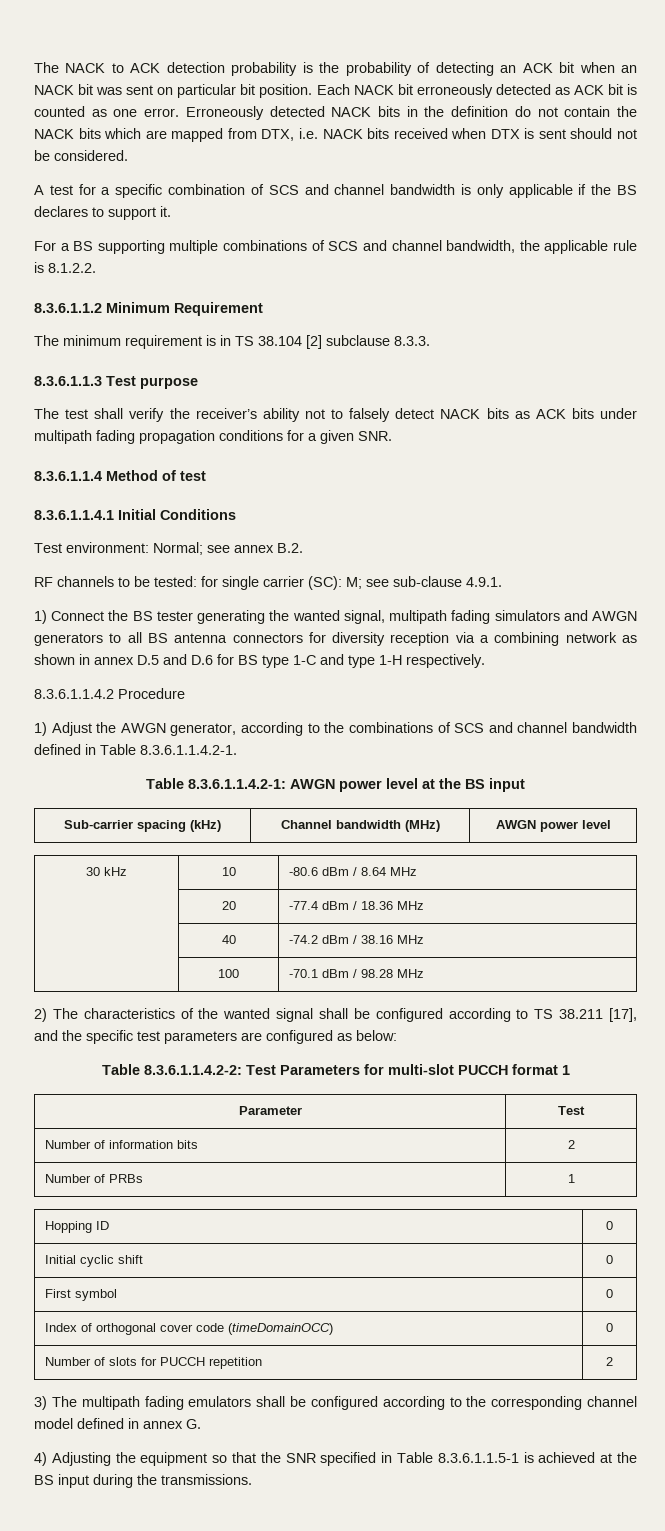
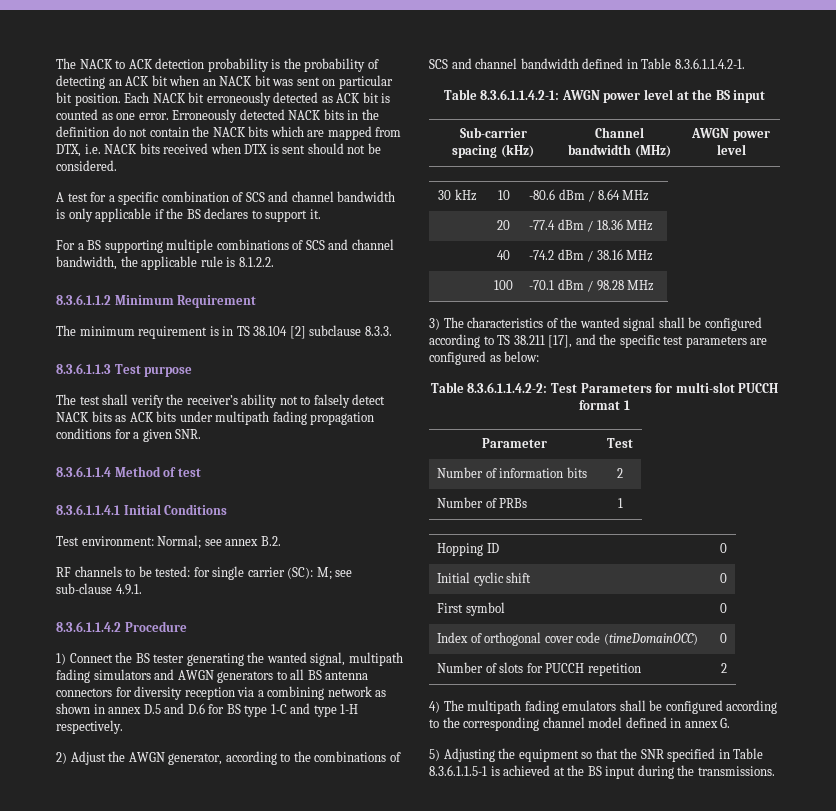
(502, 582) none -> [56,621,187,632] // 8.3.6.1.1.4.2 Procedure
[34,688,185,699] [34,722,47,736] 8.3.6.1.1.4.2 Procedure // 1) -> [56,752,67,764] 2)
[34,1008,47,1022] 2) -> [429,318,440,330] 3)
[34,1396,47,1410] 3) -> [429,701,440,713] 4)
[34,1452,47,1466] 4) -> [429,749,440,761] 5)

